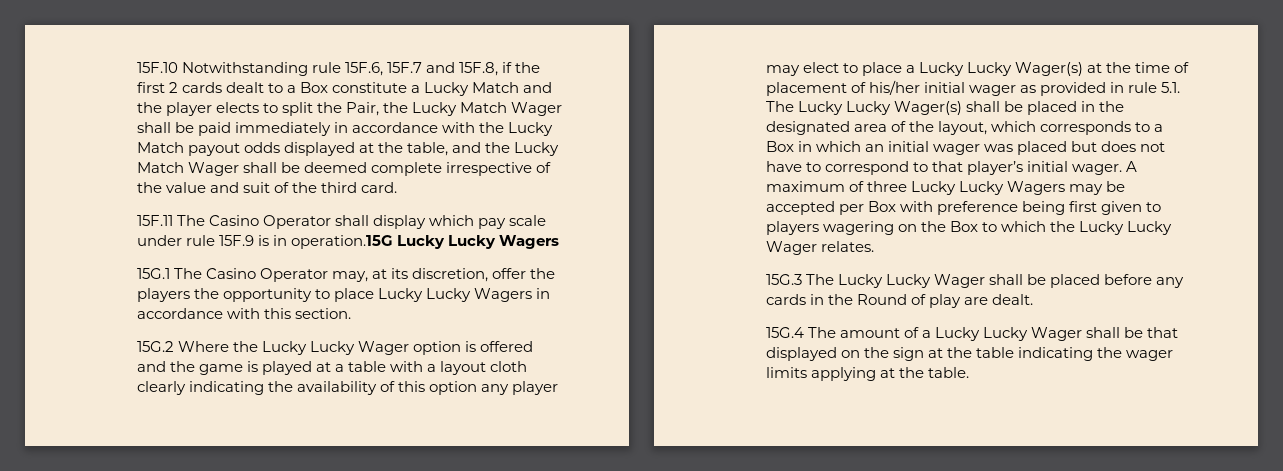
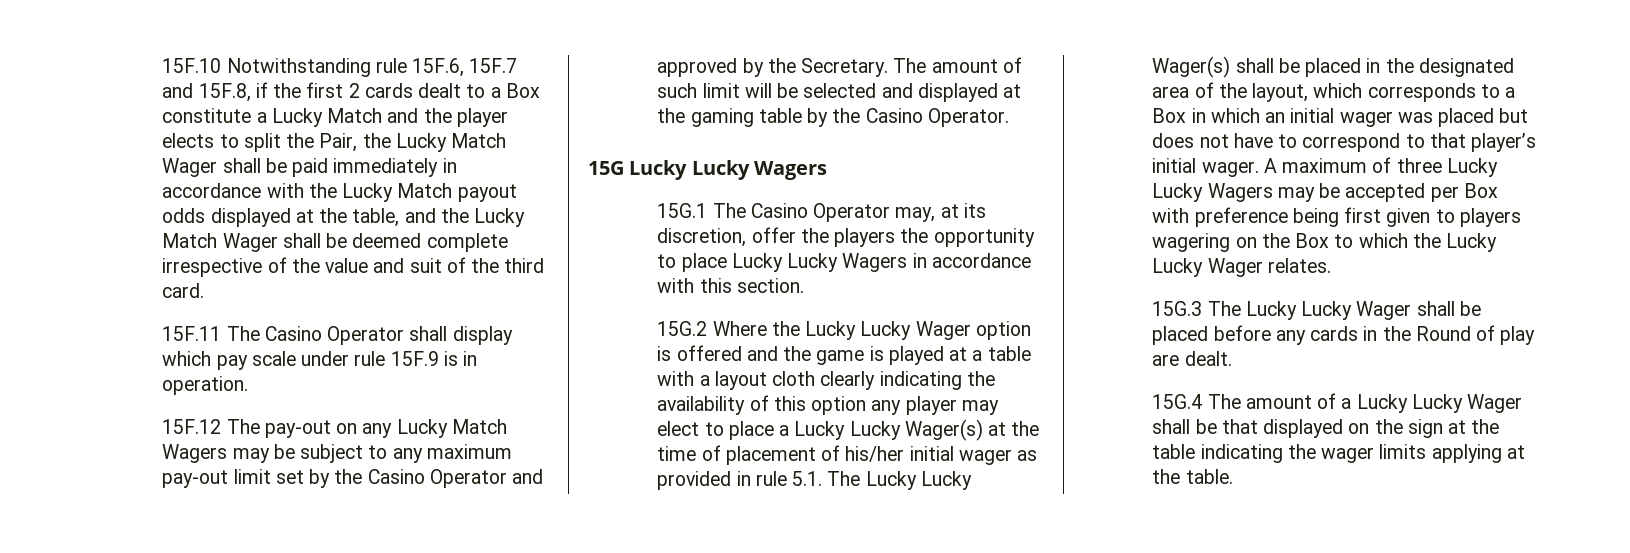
[291,235,394,249] operation.15G -> [162,376,249,395] [162,419,507,438] [162,444,512,463] [162,469,544,488] [657,57,1022,77] [657,83,1022,102] [657,108,1009,127] [588,161,624,175] operation. // 15F.12 The pay-out on any Lucky Match Wagers may be subject to any maximum pay-out limit set by the Casino Operator and approved by the Secretary. The amount of such limit will be selected and displayed at the gaming table by the Casino Operator. // 15G

